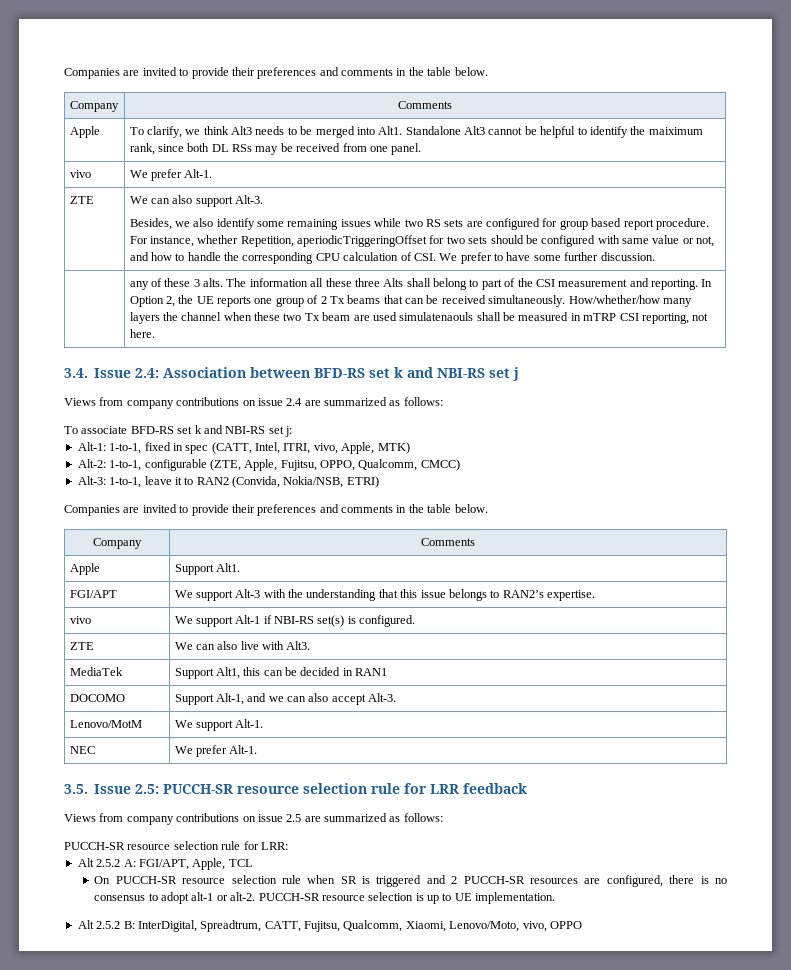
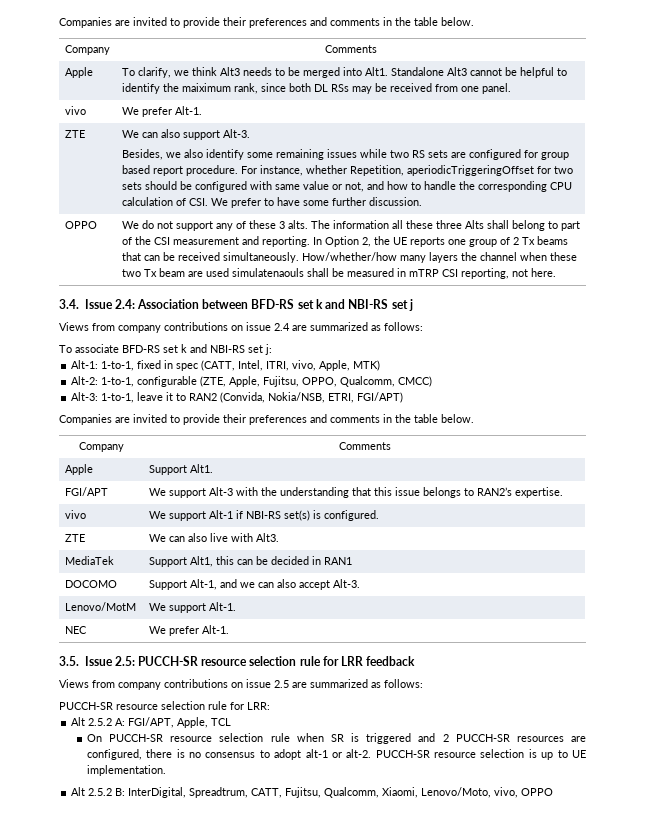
(655, 256) | -> [64,221,97,229] [121,220,213,231] OPPO | We do not support
[346,476,379,488] ETRI) -> [328,392,404,403] ETRI, FGI/APT)

